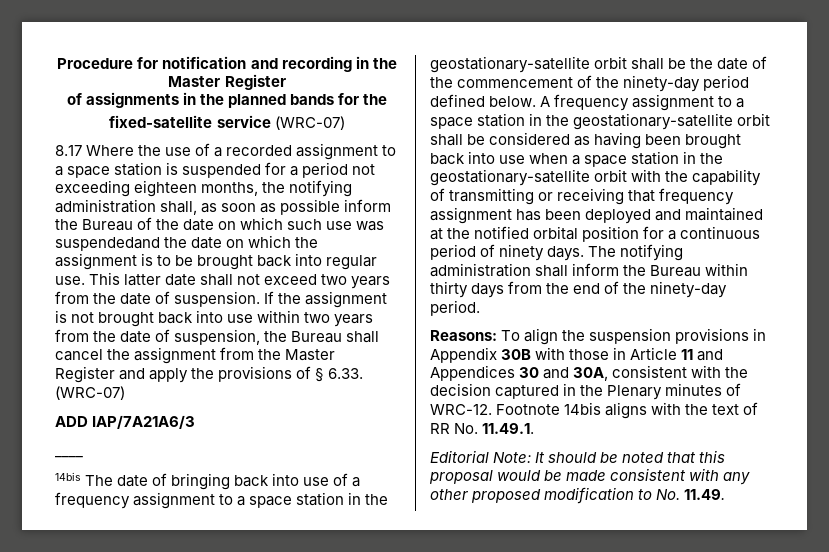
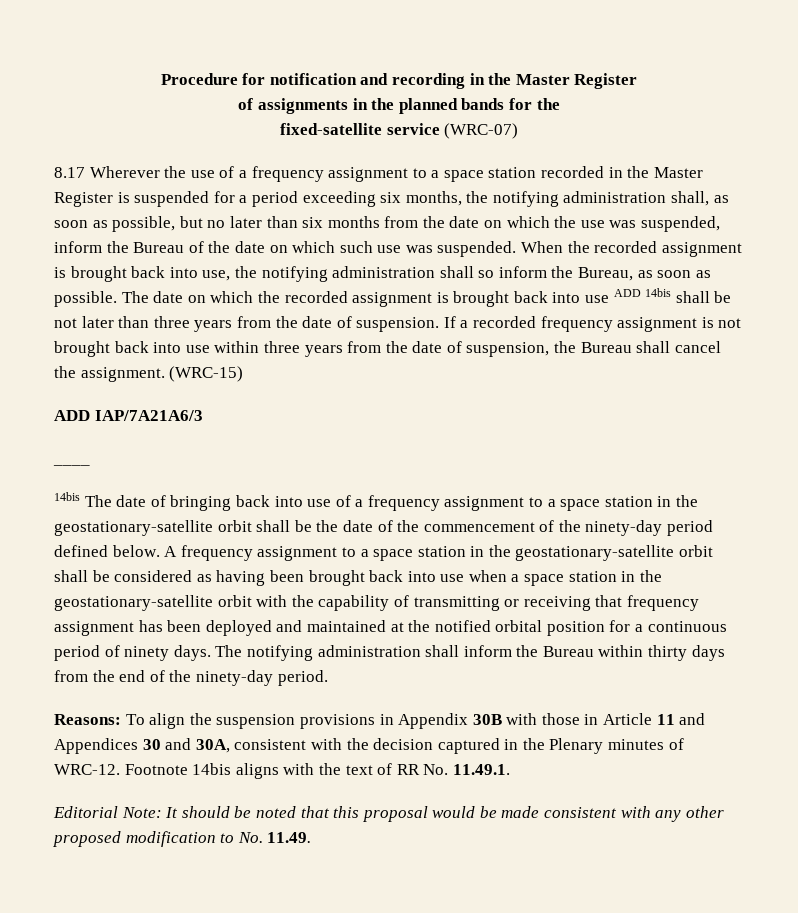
[86,145,135,156] Where -> [89,166,160,178] Wherever
[226,143,397,160] [55,162,163,178] recorded assignment to a space station -> [251,166,703,182] [54,192,113,207] frequency assignment to a space station recorded in the Master Register
[352,164,376,175] [55,180,198,197] not exceeding eighteen -> [302,191,402,207] exceeding six
[280,199,341,215] possible -> [112,216,721,232] possible, but no later than six months from the date on which the use was suspended,
[55,235,319,251] [55,253,378,270] [55,272,348,286] suspendedand the date on which the assignment is to be brought back into regular use. This latter date shall not exceed two -> [437,241,742,257] [54,266,711,282] [54,288,732,307] [54,316,190,328] suspended. When the recorded assignment is brought back into use, the notifying administration shall so inform the Bureau, as soon as possible. The date on which the recorded assignment is brought back into use ADD 14bis shall be not later than three
[278,293,302,304] the -> [460,316,613,332] a recorded frequency
[304,312,331,323] two -> [263,341,300,353] three
[134,347,336,364] [55,366,364,383] [55,386,125,400] assignment from the Master Register and apply the provisions of § 6.33. (WRC-07) -> [80,366,244,382] assignment. (WRC-15)

